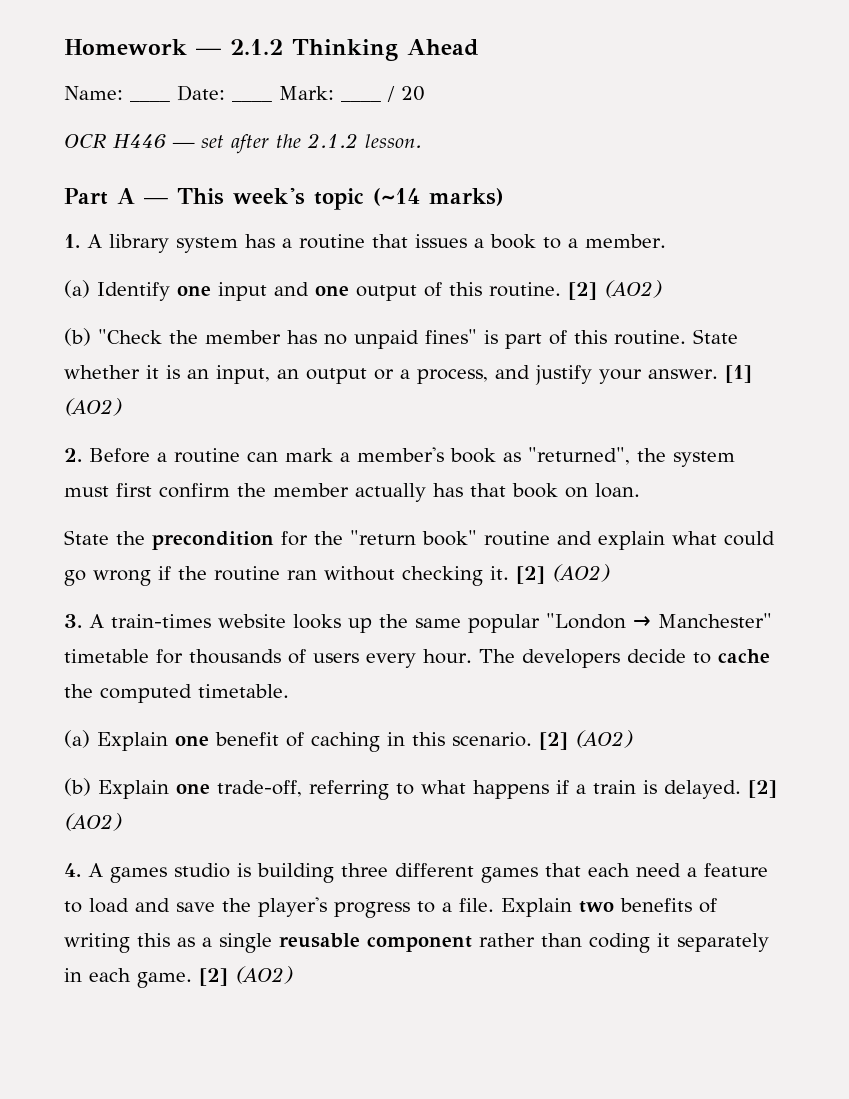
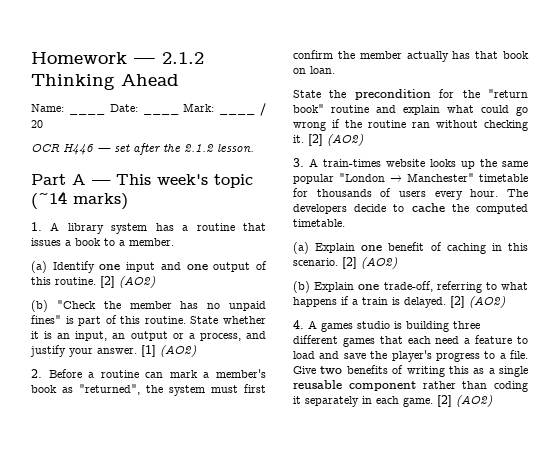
[501,898,572,917] Explain -> [293,366,316,374] Give

